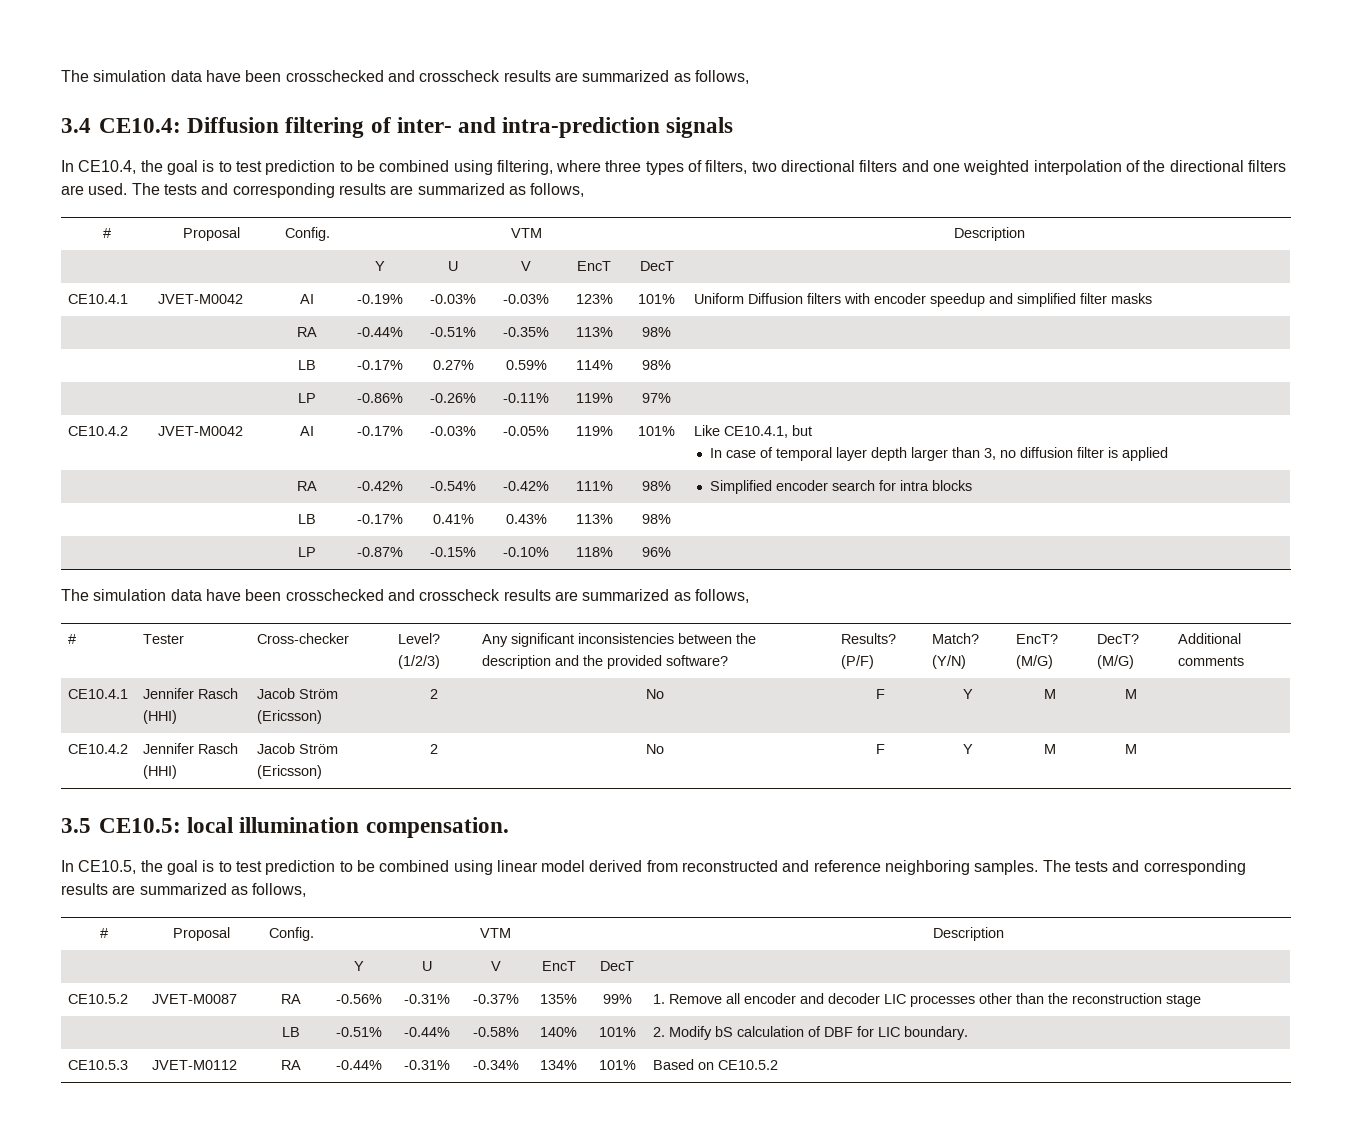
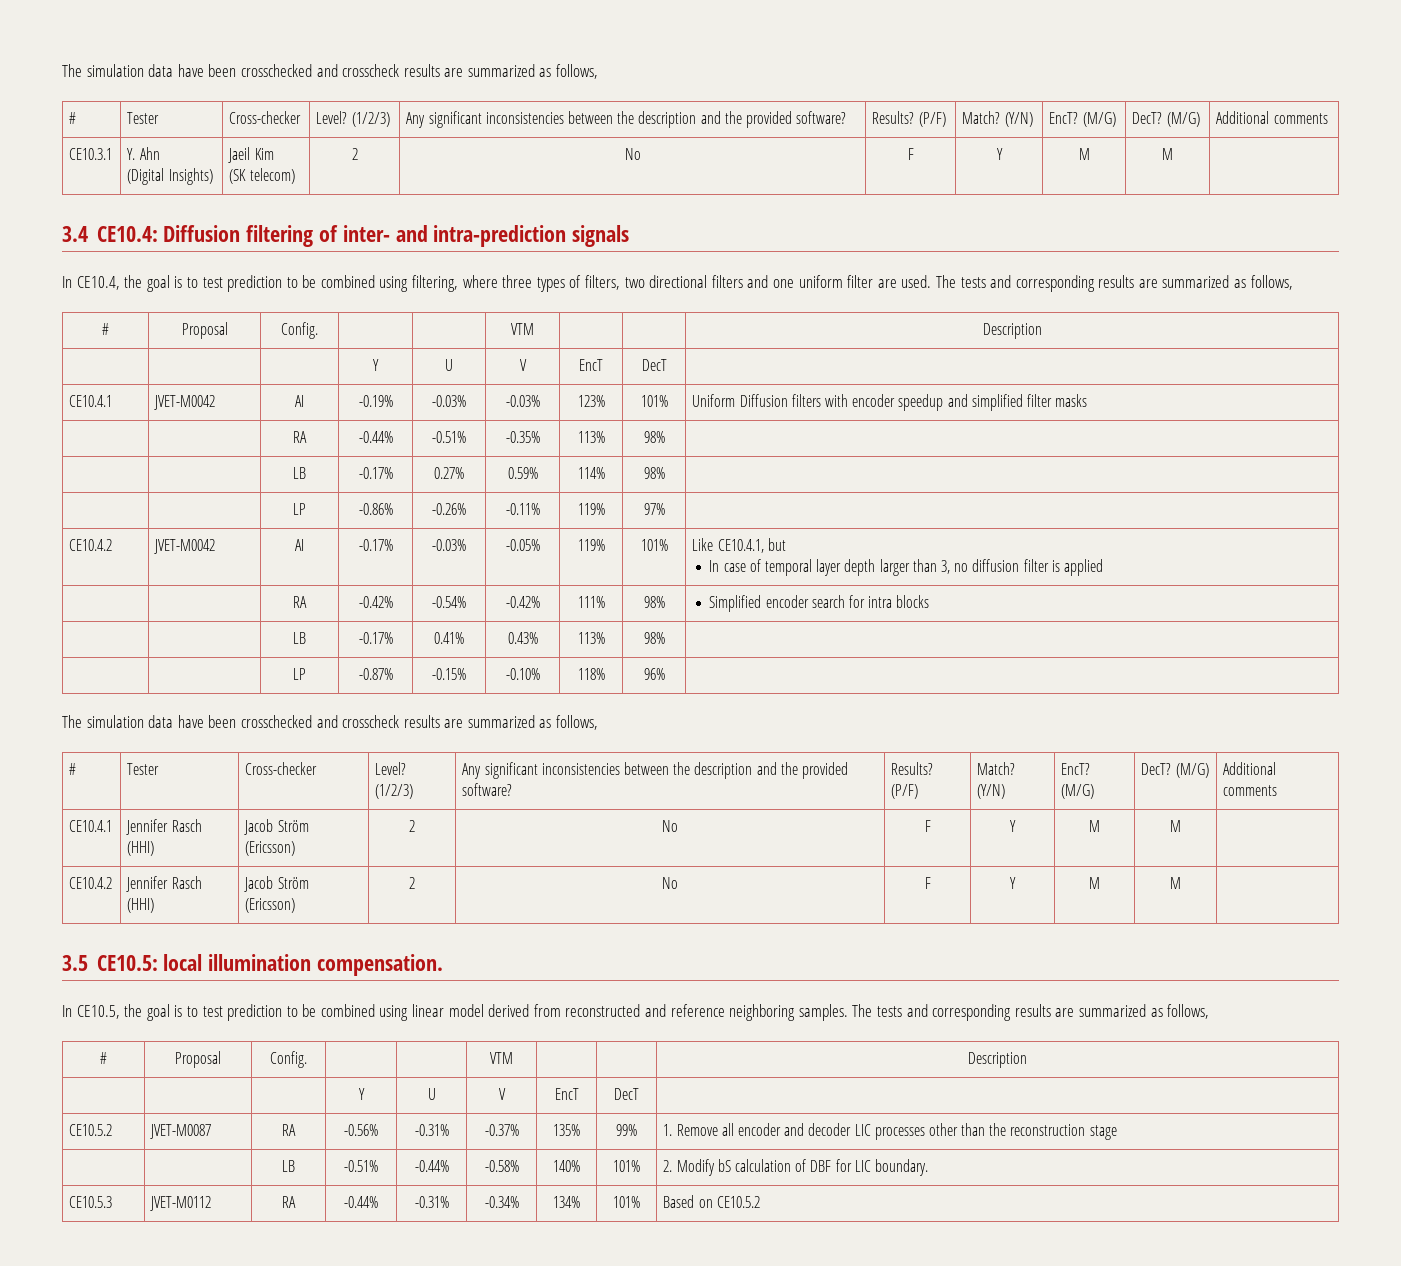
(749, 77) none -> [69,112,77,124] [127,112,160,124] [229,111,302,124] [316,111,390,127] [406,111,847,128] [872,111,946,127] [962,111,1033,127] [1049,112,1116,127] [1132,112,1200,127] [1216,111,1328,124] [69,148,113,160] [127,147,160,160] [127,168,213,185] [228,147,274,163] [229,168,295,184] [351,148,358,160] [624,148,641,160] [907,148,914,160] [996,148,1003,160] [1078,148,1090,160] [1162,148,1173,160] // # | Tester | Cross-checker | Level? (1/2/3) | Any significant inconsistencies between the description and the provided software? | Results? (P/F) | Match? (Y/N) | EncT? (M/G) | DecT? (M/G) | Additional comments // CE10.3.1 | Y. Ahn // (Digital Insights) | Jaeil Kim // (SK telecom) | 2 | No | F | Y | M | M |
[963,160,1286,175] weighted interpolation of the directional filters -> [798,275,874,288] uniform filter

